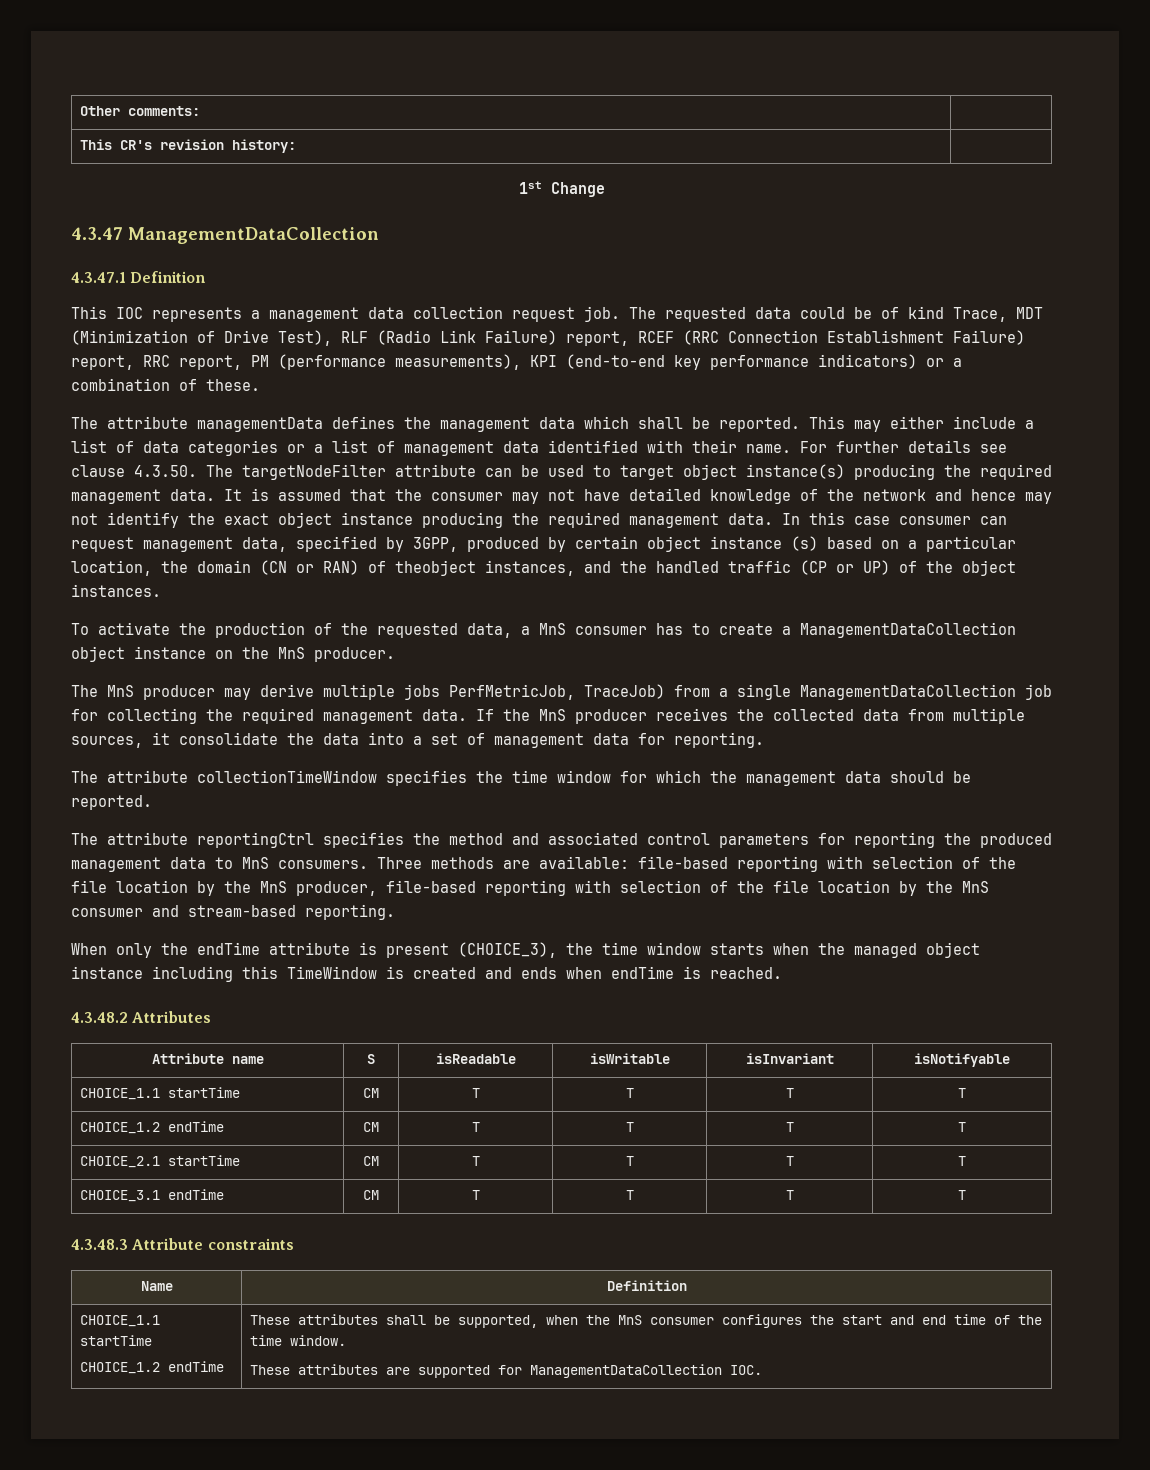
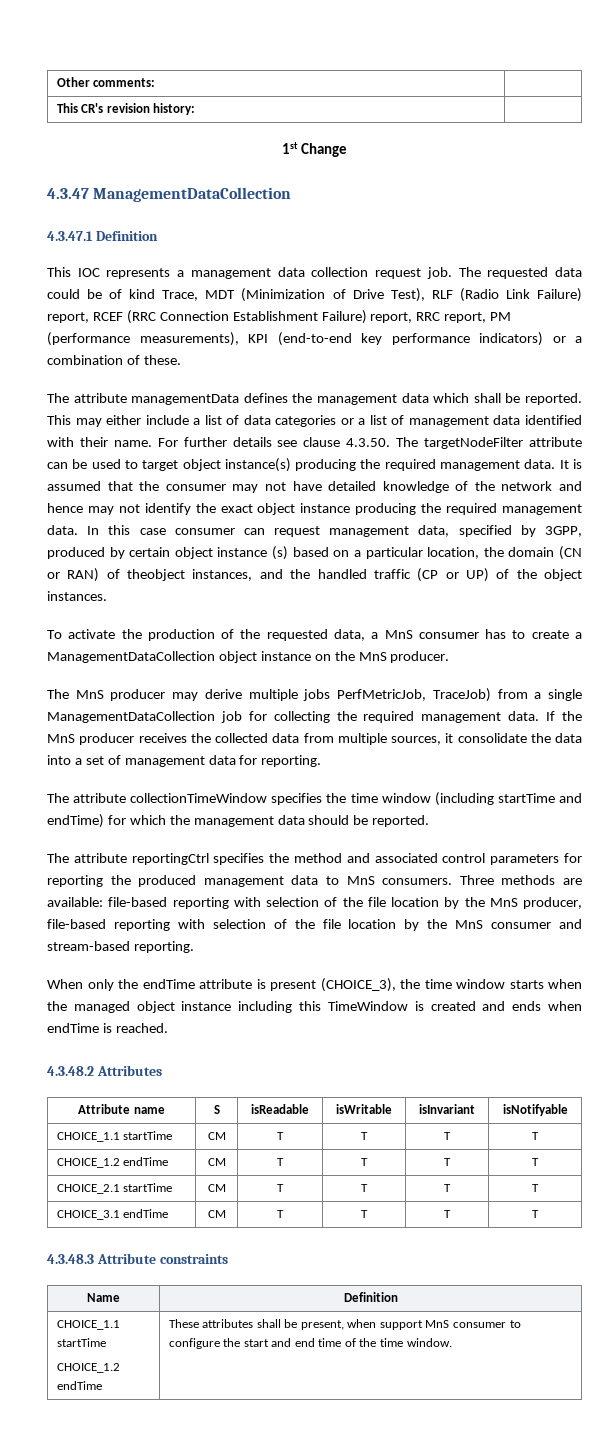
(611, 776) none -> [434,792,582,806] [47,814,104,828] (including startTime and endTime)
[458,1314,803,1328] supported, when the MnS consumer configures -> [300,1319,521,1330] [168,1338,220,1349] present, when support MnS consumer to configure
[250,1364,763,1378] // These attributes are supported for ManagementDataCollection IOC. -> (452, 1342) none

